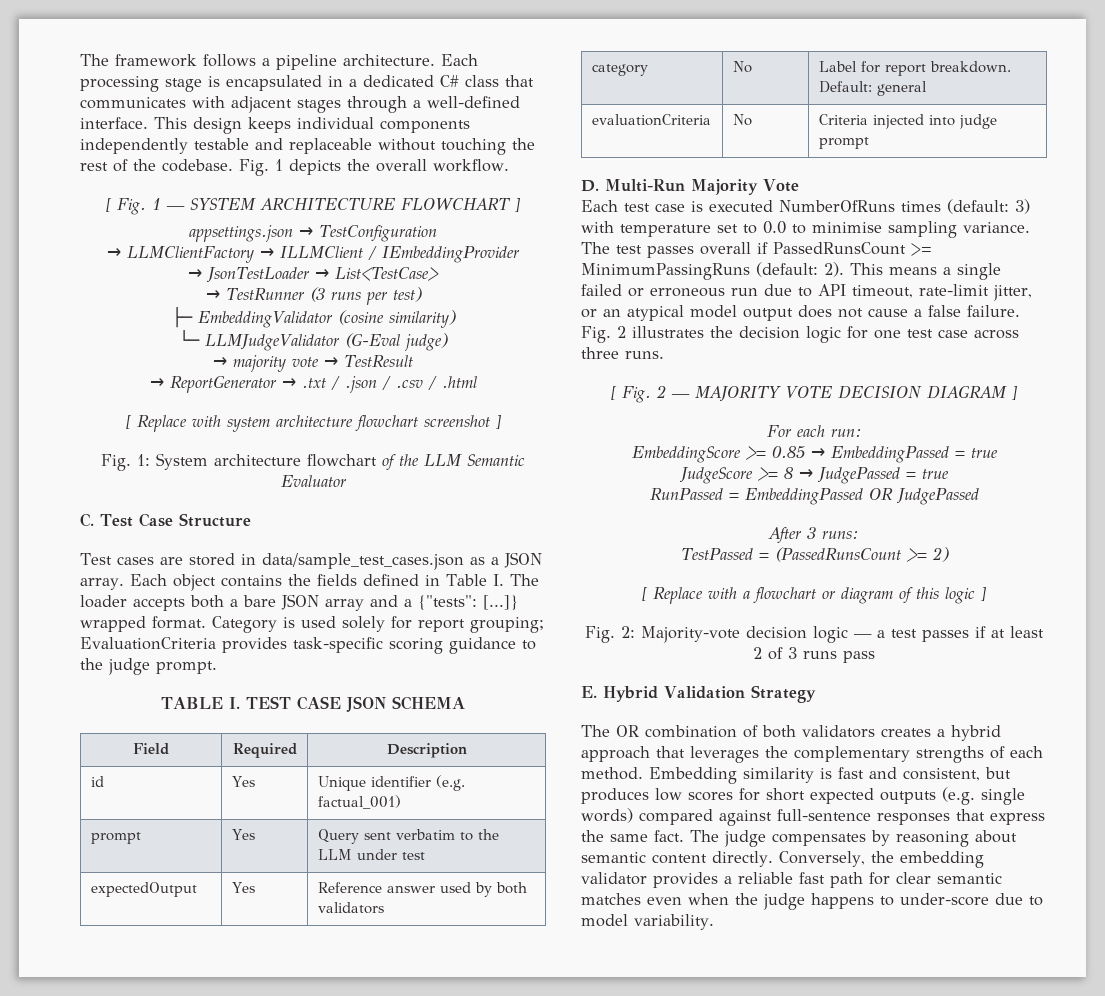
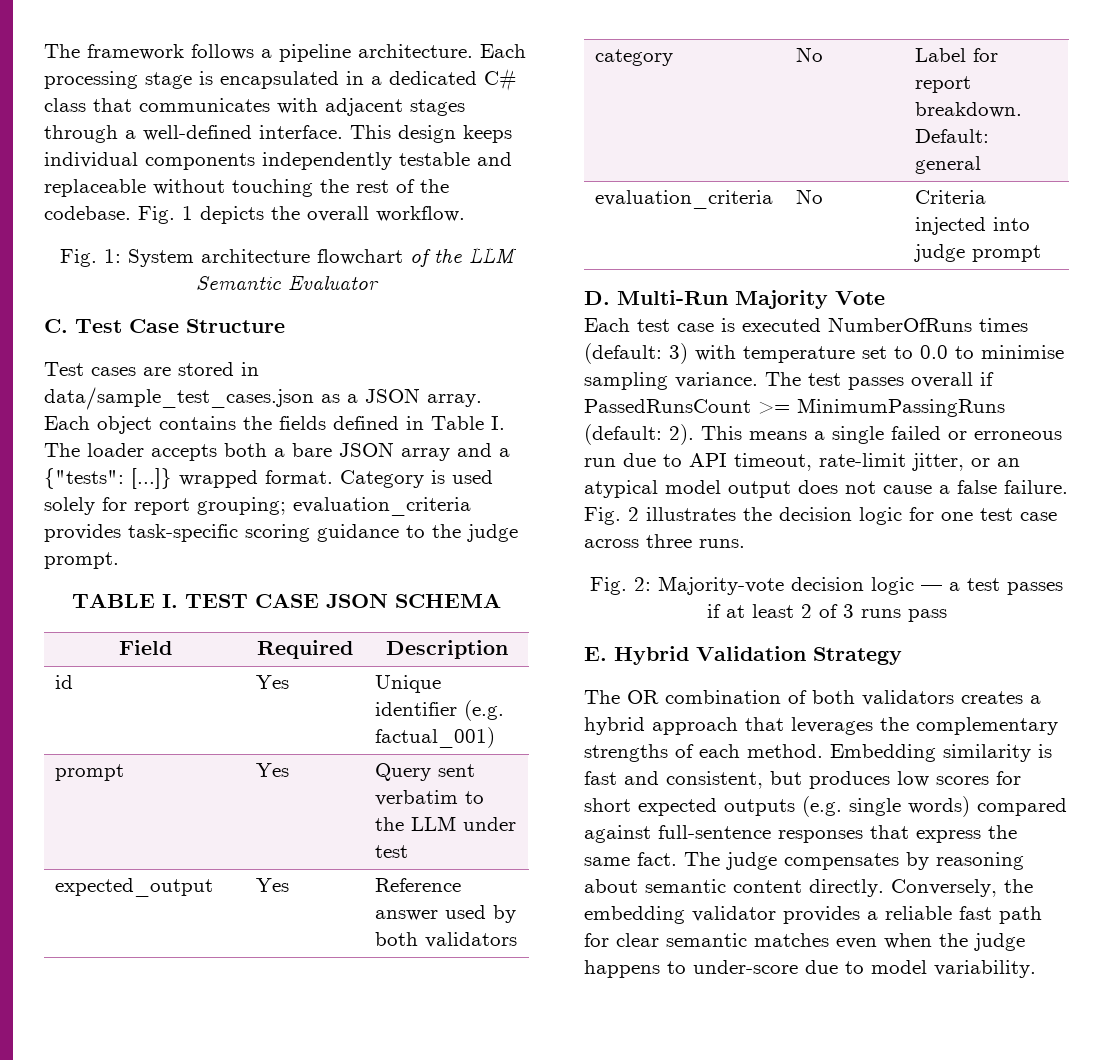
[106,197,521,215] [189,225,438,242] [107,246,520,263] [187,267,440,283] [205,287,422,305] [171,307,456,328] [179,330,448,351] [213,355,414,372] [149,375,477,393] [125,414,502,432] // [ Fig. 1 — SYSTEM ARCHITECTURE FLOWCHART ] // appsettings.json → TestConfiguration // → LLMClientFactory → ILLMClient / IEmbeddingProvider // → JsonTestLoader → List<TestCase> // → TestRunner (3 runs per test) // ├─ EmbeddingValidator (cosine similarity) // └─ LLMJudgeValidator (G-Eval judge) // → majority vote → TestResult // → ReportGenerator → .txt / .json / .csv / .html // [ Replace with system architecture flowchart screenshot ] -> (465, 214) none
[80,637,216,650] EvaluationCriteria -> [293,497,471,516] evaluation_criteria
[90,882,197,897] expectedOutput -> [55,878,214,897] expected_output
[591,114,711,126] evaluationCriteria -> [595,190,774,209] evaluation_criteria
[611,385,1018,403] [766,425,862,437] [631,446,998,463] [679,467,949,484] [649,488,979,505] [768,527,859,544] [680,547,949,562] [642,586,987,604] // [ Fig. 2 — MAJORITY VOTE DECISION DIAGRAM ] // For each run: // EmbeddingScore >= 0.85 → EmbeddingPassed = true // JudgeScore >= 8 → JudgePassed = true // RunPassed = EmbeddingPassed OR JudgePassed // After 3 runs: // TestPassed = (PassedRunsCount >= 2) // [ Replace with a flowchart or diagram of this logic ] -> (745, 543) none

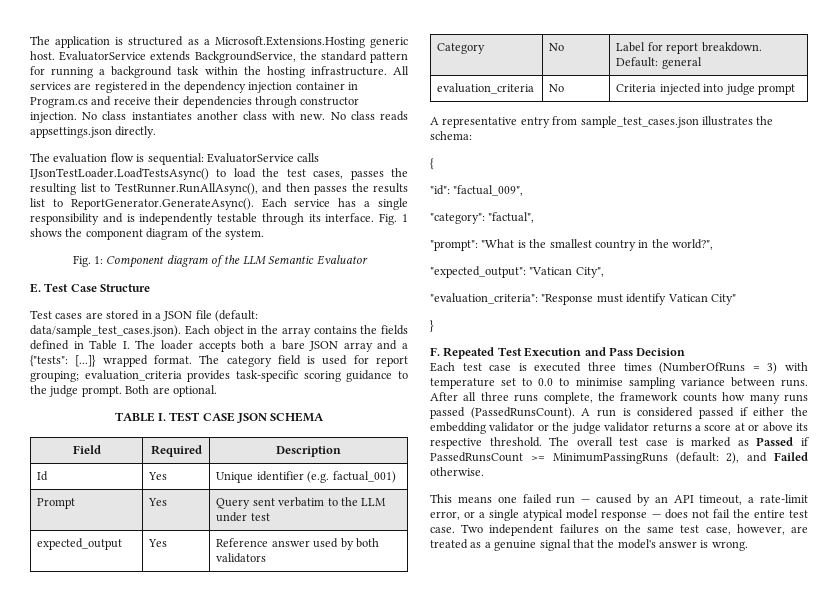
[44,44,526,62] [44,68,517,91] [44,98,465,116] [44,125,512,143] [44,152,512,170] [44,179,449,197] [44,206,465,224] The framework follows a pipeline architecture. Each processing stage is encapsulated in a dedicated C# class that communicates with adjacent stages through a well-defined interface. This design keeps individual components independently testable and replaceable without touching the rest of the codebase. Fig. 1 depicts the overall workflow. -> [30,36,408,48] [30,51,409,63] [30,66,409,78] [30,81,358,93] [30,96,360,108] [30,111,408,123] [30,126,157,138] [30,153,320,165] [30,168,408,180] [30,183,408,195] [30,198,408,210] [30,213,408,225] [30,228,265,240] The application is structured as a Microsoft.Extensions.Hosting generic host. EvaluatorService extends BackgroundService, the standard pattern for running a background task within the hosting infrastructure. All services are registered in the dependency injection container in Program.cs and receive their dependencies through constructor injection. No class instantiates another class with new. No class reads appsettings.json directly. // The evaluation flow is sequential: EvaluatorService calls IJsonTestLoader.LoadTestsAsync() to load the test cases, passes the resulting list to TestRunner.RunAllAsync(), and then passes the results list to ReportGenerator.GenerateAsync(). Each service has a single responsibility and is independently testable through its interface. Fig. 1 shows the component diagram of the system.
[127,249,403,267] System architecture flowchart -> [106,255,208,268] Component diagram
[44,319,68,333] C. -> [30,283,41,293] E.
[44,387,482,410] [44,416,152,434] data/sample_test_cases.json as a JSON array. Each object -> [154,310,258,322] [30,325,311,337] a JSON file (default: data/sample_test_cases.json). Each object in the array
[340,470,424,488] Category -> [199,355,301,367] The category field
[44,497,95,515] solely -> (348, 360) none
(119, 560) none -> [125,385,217,397] Both are optional.
[55,675,74,689] id -> [37,471,49,481] Id
[55,764,125,781] prompt -> [37,498,76,509] Prompt
[595,49,674,66] category -> [437,43,486,54] Category
[584,290,885,309] D. Multi-Run Majority Vote -> [430,116,774,128] [430,131,472,140] [430,158,434,170] [430,185,524,196] [430,212,535,224] [430,239,713,251] [430,266,604,278] [430,293,736,305] [430,320,434,332] [430,347,686,359] A representative entry from sample_test_cases.json illustrates the schema: // { // "id": "factual_009", // "category": "factual", // "prompt": "What is the smallest country in the world?", // "expected_output": "Vatican City", // "evaluation_criteria": "Response must identify Vatican City" // } // F. Repeated Test Execution and Pass Decision
[828,317,1028,332] [584,343,662,364] NumberOfRuns times (default: -> [588,362,760,374] three times (NumberOfRuns =
[675,372,973,390] variance. The test passes overall -> [680,377,808,387] [430,392,808,404] [430,407,808,419] [430,422,809,434] [430,437,794,449] variance between runs. After all three runs complete, the framework counts how many runs passed (PassedRunsCount). A run is considered passed if either the embedding validator or the judge validator returns a score at or above its respective threshold. The overall test case is marked as Passed
[669,424,1062,445] [584,453,1020,471] [584,480,1068,498] [584,507,1057,525] [584,534,745,548] [590,576,1063,595] [706,604,947,622] [584,646,902,665] [584,690,1041,706] [584,717,1058,735] [584,744,1052,762] [584,771,1021,789] [584,796,1067,817] [584,825,1017,843] [584,852,1024,870] [584,879,1033,897] [584,906,1042,924] [584,933,1025,951] [584,960,1036,978] 2). This means a single failed or erroneous run due to API timeout, rate-limit jitter, or an atypical model output does not cause a false failure. Fig. 2 illustrates the decision logic for one test case across three runs. // Fig. 2: Majority-vote decision logic — a test passes if at least 2 of 3 runs pass // E. Hybrid Validation Strategy // The OR combination of both validators creates a hybrid approach that leverages the complementary strengths of each method. Embedding similarity is fast and consistent, but produces low scores for short expected outputs (e.g. single words) compared against full-sentence responses that express the same fact. The judge compensates by reasoning about semantic content directly. Conversely, the embedding validator provides a reliable fast path for clear semantic matches even when the judge happens to under-score due to model variability. -> [726,452,808,464] [430,467,484,476] [430,494,808,506] [430,509,808,521] [430,524,808,536] [430,539,748,551] 2), and Failed otherwise. // This means one failed run — caused by an API timeout, a rate-limit error, or a single atypical model response — does not fail the entire test case. Two independent failures on the same test case, however, are treated as a genuine signal that the model's answer is wrong.

